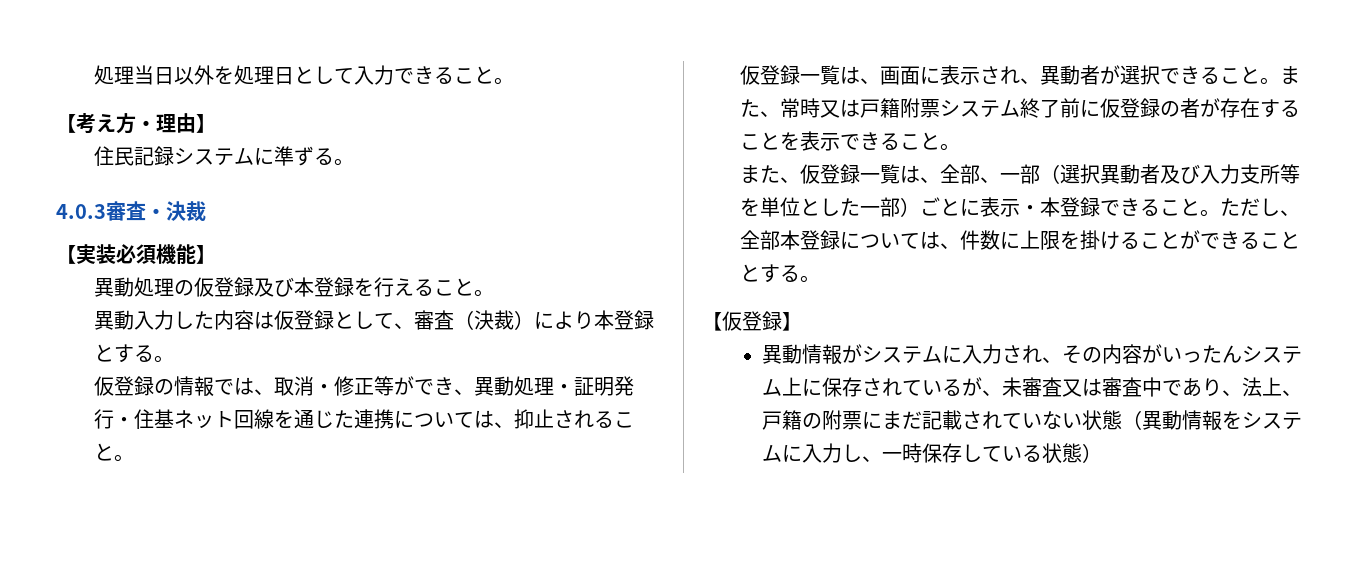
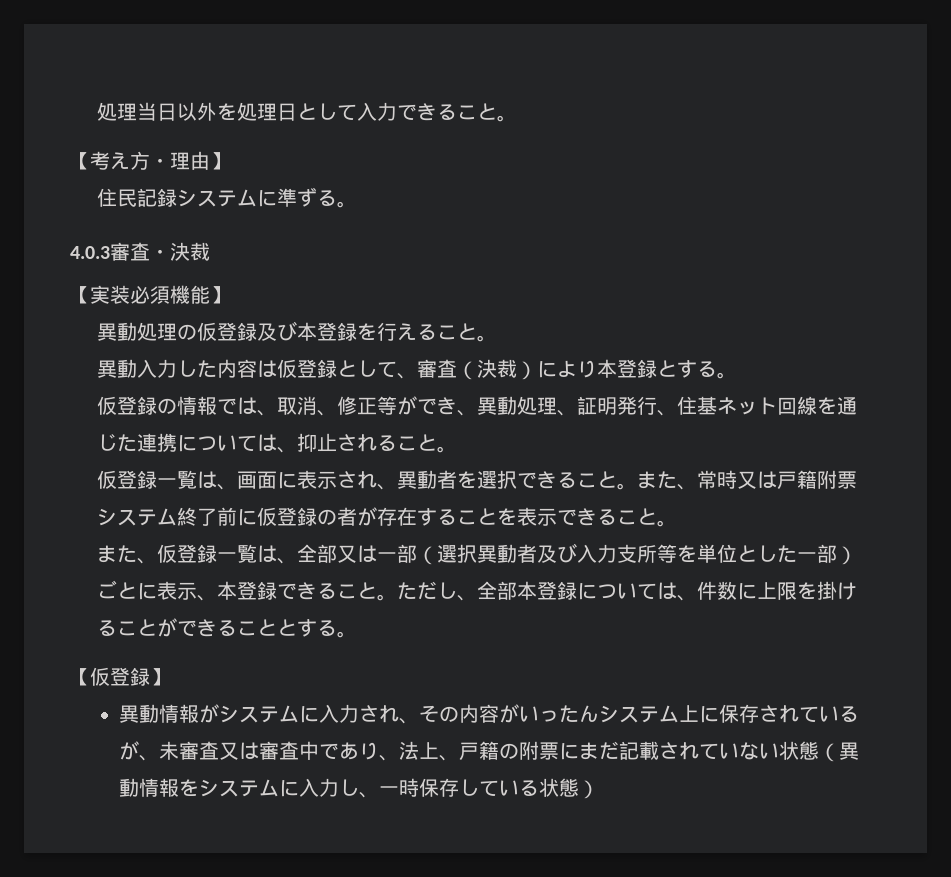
[314,384,335,394] ・ -> [317,410,338,416] 、
[554,384,575,394] ・ -> [557,410,578,416] 、
[114,417,135,427] ・ -> [657,410,678,416] 、
[1100,65,1121,84] が -> [457,471,478,489] を
[980,177,1001,183] 、 -> [337,545,378,563] 又は
[1020,205,1041,215] ・ -> [197,595,218,601] 、

